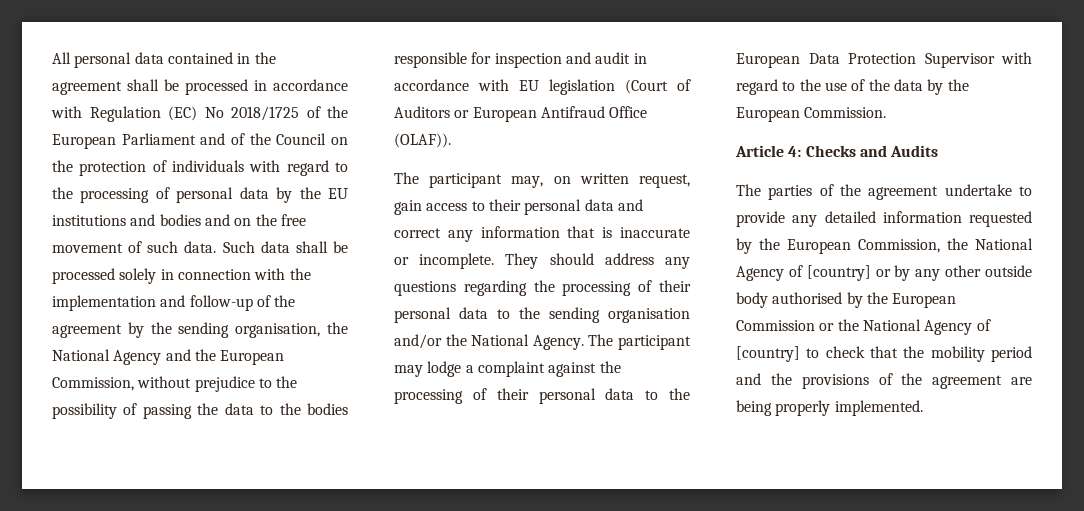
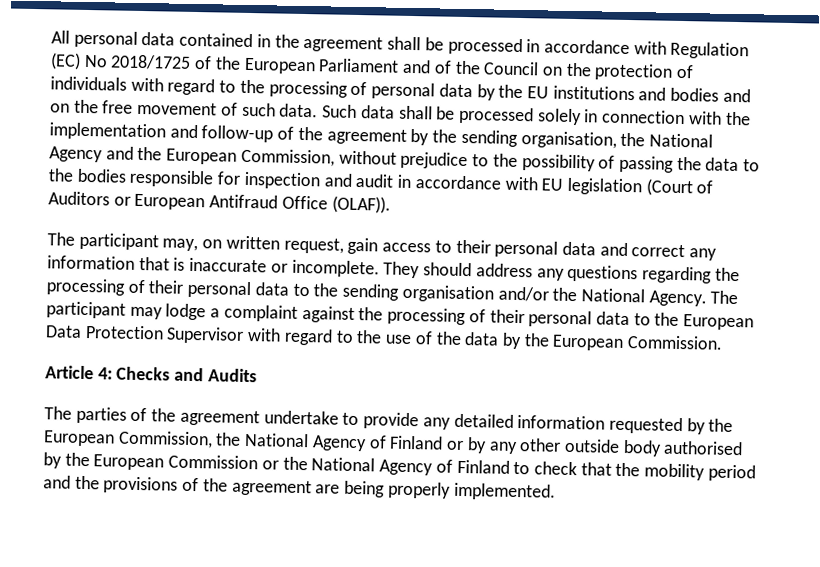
[806,265,871,281] [country] -> [389,435,444,450] Finland
[736,346,800,362] [country] -> [456,459,510,474] Finland

